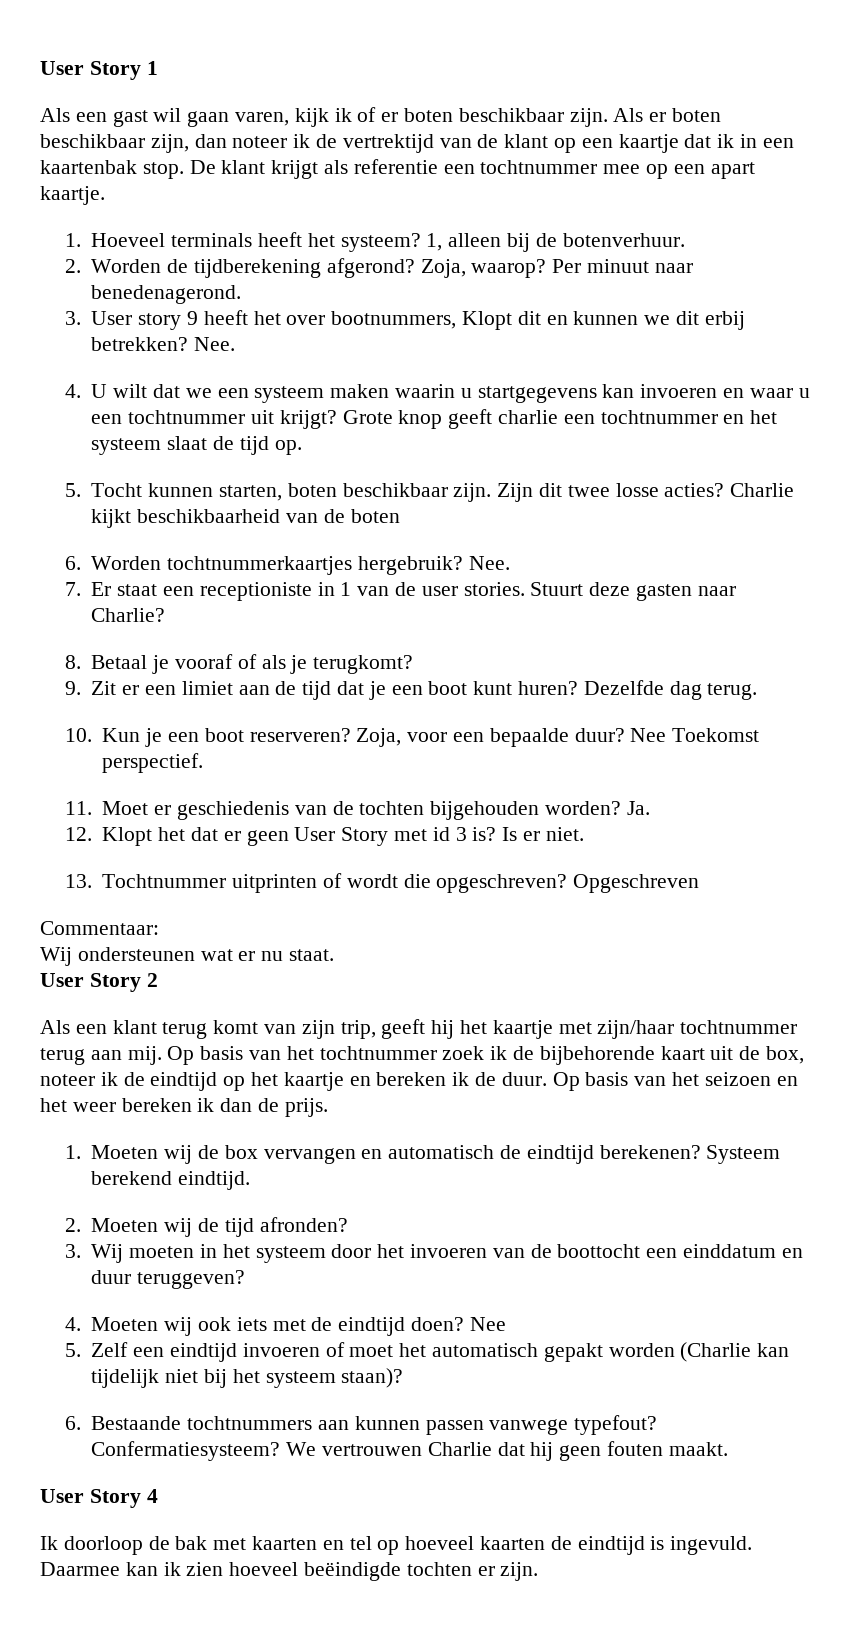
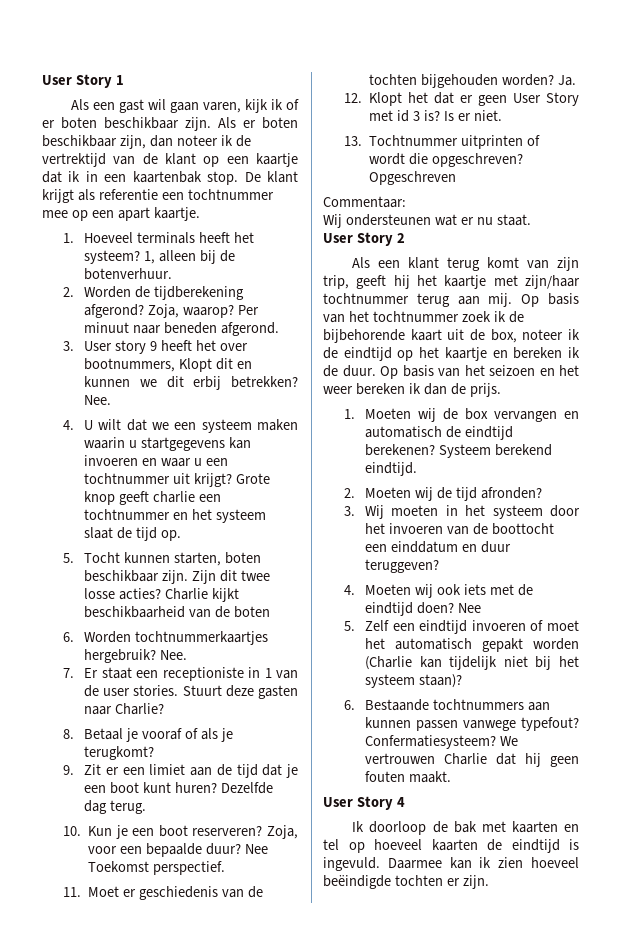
[91,285,242,304] benedenagerond. -> [163,322,279,336] beneden afgerond.

